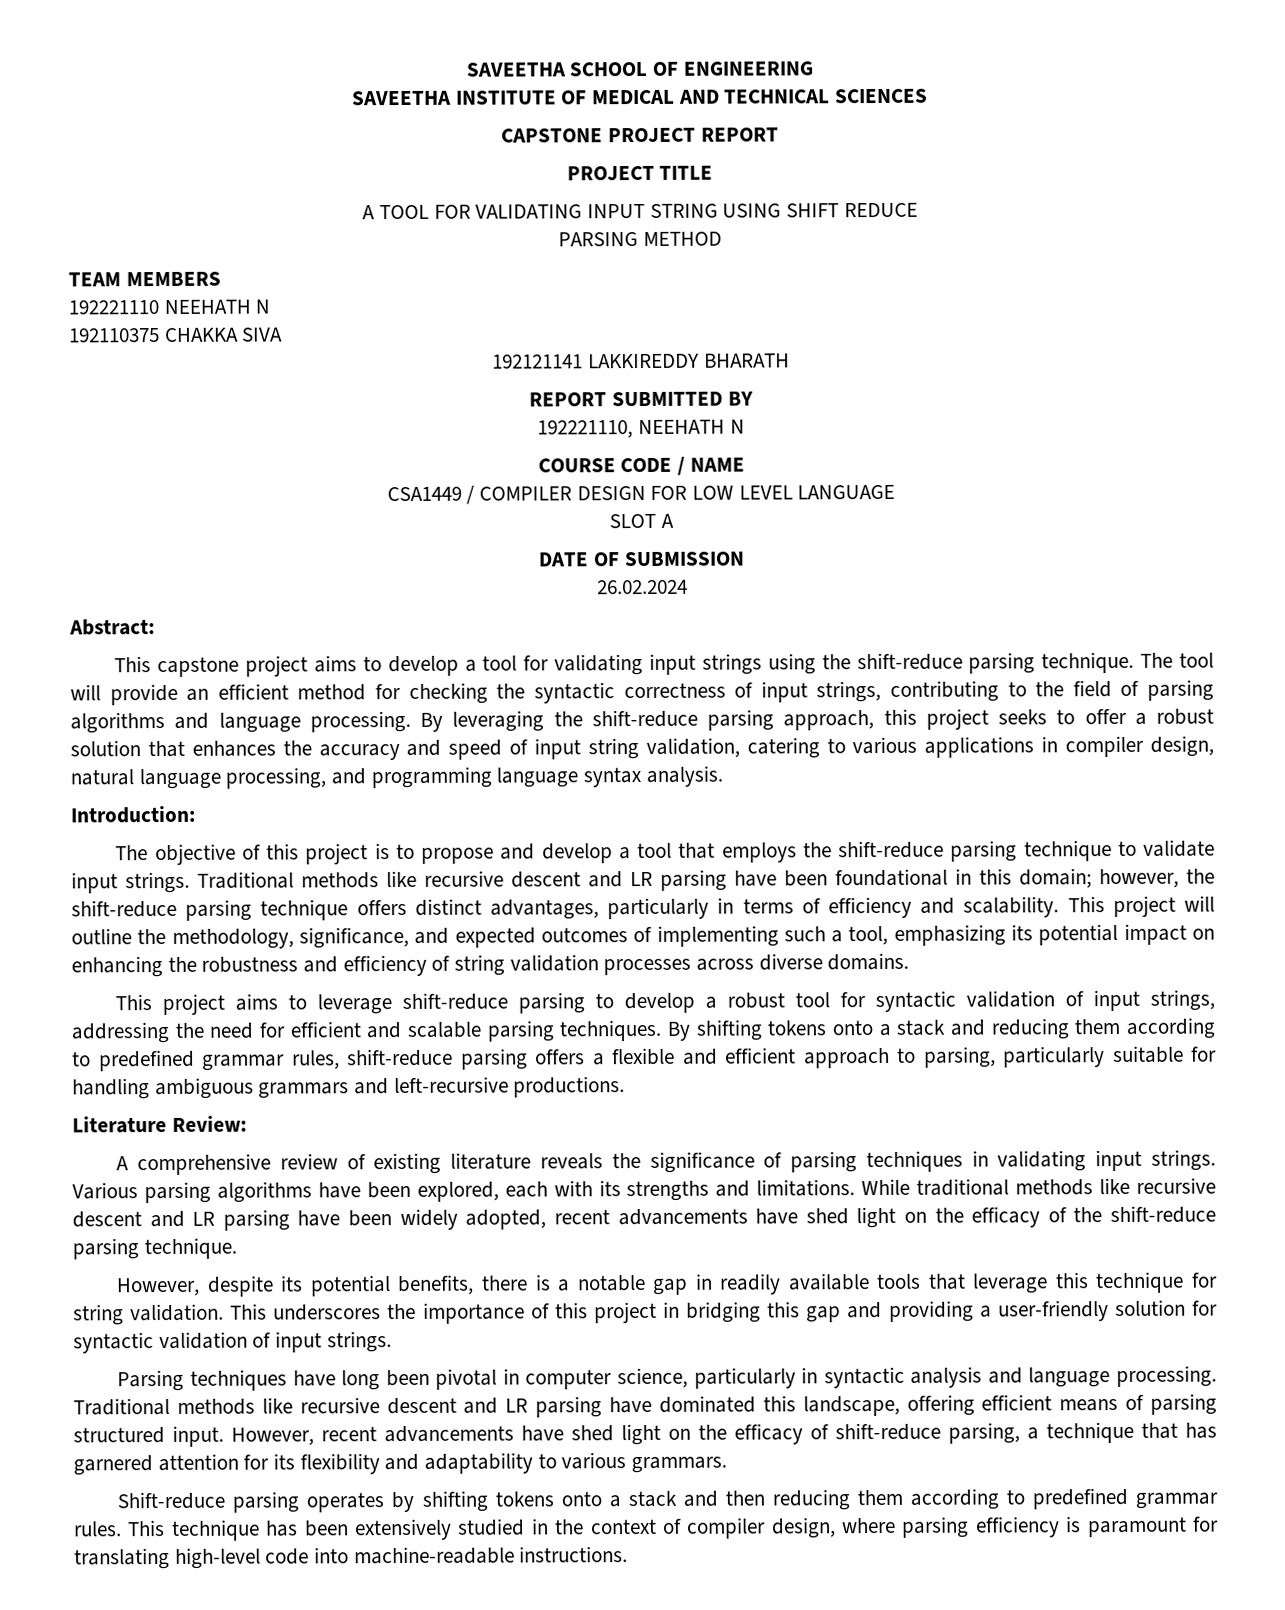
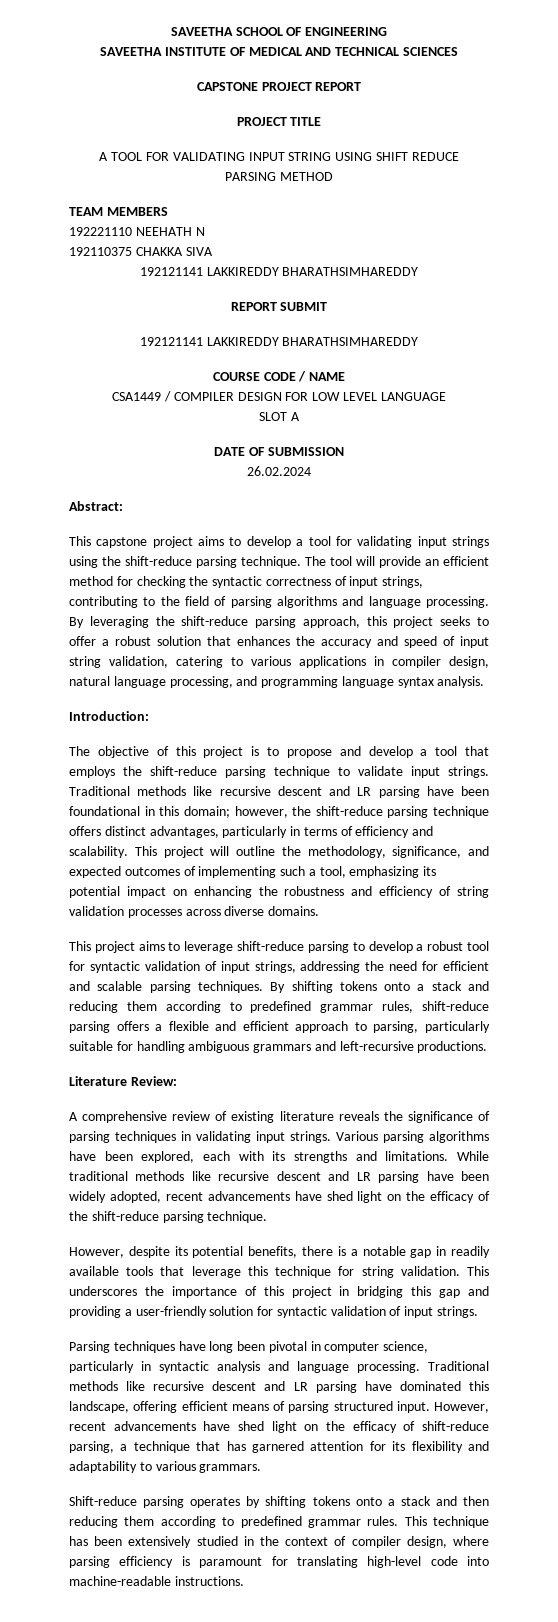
[703,353,790,368] [529,391,754,407] [537,419,745,439] BHARATH // REPORT SUBMITTED BY // 192221110, NEEHATH N -> [282,267,419,276] [230,302,328,311] [139,337,419,346] BHARATHSIMHAREDDY // REPORT SUBMIT // 192121141 LAKKIREDDY BHARATHSIMHAREDDY

